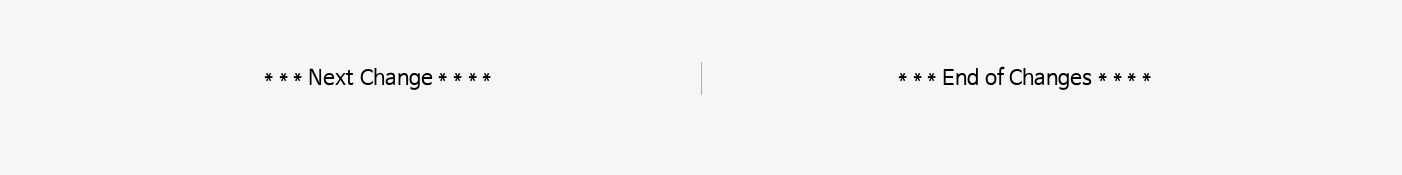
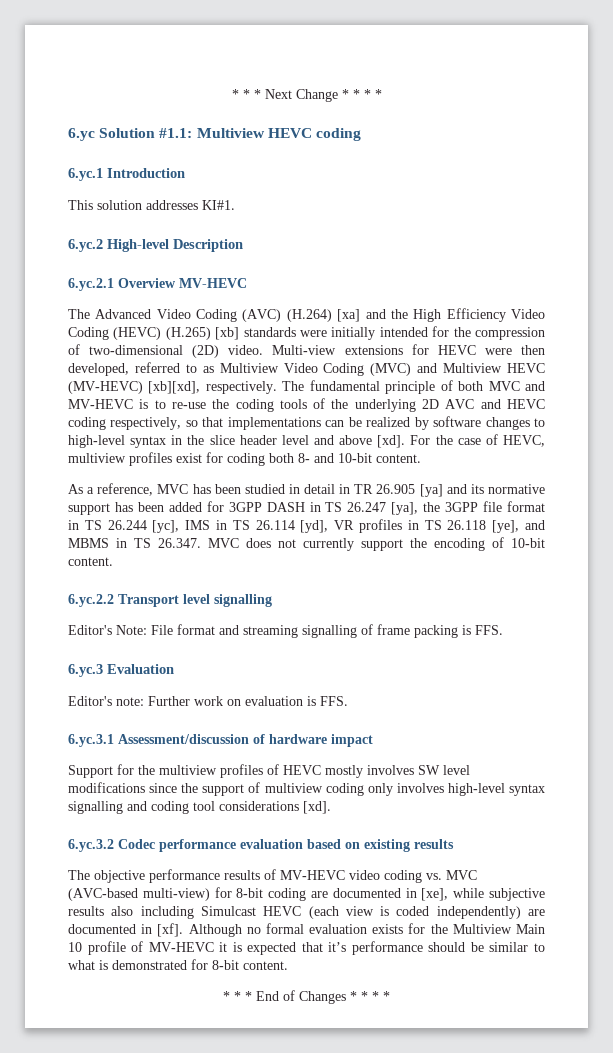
(492, 78) none -> [68,128,361,141] [68,168,185,181] [68,200,235,210] [68,239,243,252] [68,278,247,291] [68,308,546,322] [68,326,545,340] [68,344,545,358] [68,362,545,376] [68,380,546,394] [68,398,546,412] [68,416,545,430] [68,434,546,448] [68,452,421,466] [68,483,545,497] [68,501,545,515] [68,519,546,533] [68,537,545,551] [68,557,113,566] [68,594,272,607] [68,624,503,638] [68,664,174,677] [68,696,348,706] [68,734,373,747] [68,764,470,778] [68,782,545,796] [68,801,331,814] [68,839,454,852] [68,869,477,883] [68,887,546,901] [68,906,545,919] [68,923,545,937] [68,941,545,955] [68,959,288,970] // 6.yc Solution #1.1: Multiview HEVC coding // 6.yc.1 Introduction // This solution addresses KI#1. // 6.yc.2 High-level Description // 6.yc.2.1 Overview MV-HEVC // The Advanced Video Coding (AVC) (H.264) [xa] and the High Efficiency Video Coding (HEVC) (H.265) [xb] standards were initially intended for the compression of two-dimensional (2D) video. Multi-view extensions for HEVC were then developed, referred to as Multiview Video Coding (MVC) and Multiview HEVC (MV-HEVC) [xb][xd], respectively. The fundamental principle of both MVC and MV-HEVC is to re-use the coding tools of the underlying 2D AVC and HEVC coding respectively, so that implementations can be realized by software changes to high-level syntax in the slice header level and above [xd]. For the case of HEVC, multiview profiles exist for coding both 8- and 10-bit content. // As a reference, MVC has been studied in detail in TR 26.905 [ya] and its normative support has been added for 3GPP DASH in TS 26.247 [ya], the 3GPP file format in TS 26.244 [yc], IMS in TS 26.114 [yd], VR profiles in TS 26.118 [ye], and MBMS in TS 26.347. MVC does not currently support the encoding of 10-bit content. // 6.yc.2.2 Transport level signalling // Editor's Note: File format and streaming signalling of frame packing is FFS. // 6.yc.3 Evaluation // Editor's note: Further work on evaluation is FFS. // 6.yc.3.1 Assessment/discussion of hardware impact // Support for the multiview profiles of HEVC mostly involves SW level modifications since the support of multiview coding only involves high-level syntax signalling and coding tool considerations [xd]. // 6.yc.3.2 Codec performance evaluation based on existing results // The objective performance results of MV-HEVC video coding vs. MVC (AVC-based multi-view) for 8-bit coding are documented in [xe], while subjective results also including Simulcast HEVC (each view is coded independently) are documented in [xf]. Although no formal evaluation exists for the Multiview Main 10 profile of MV-HEVC it is expected that it’s performance should be similar to what is demonstrated for 8-bit content.

